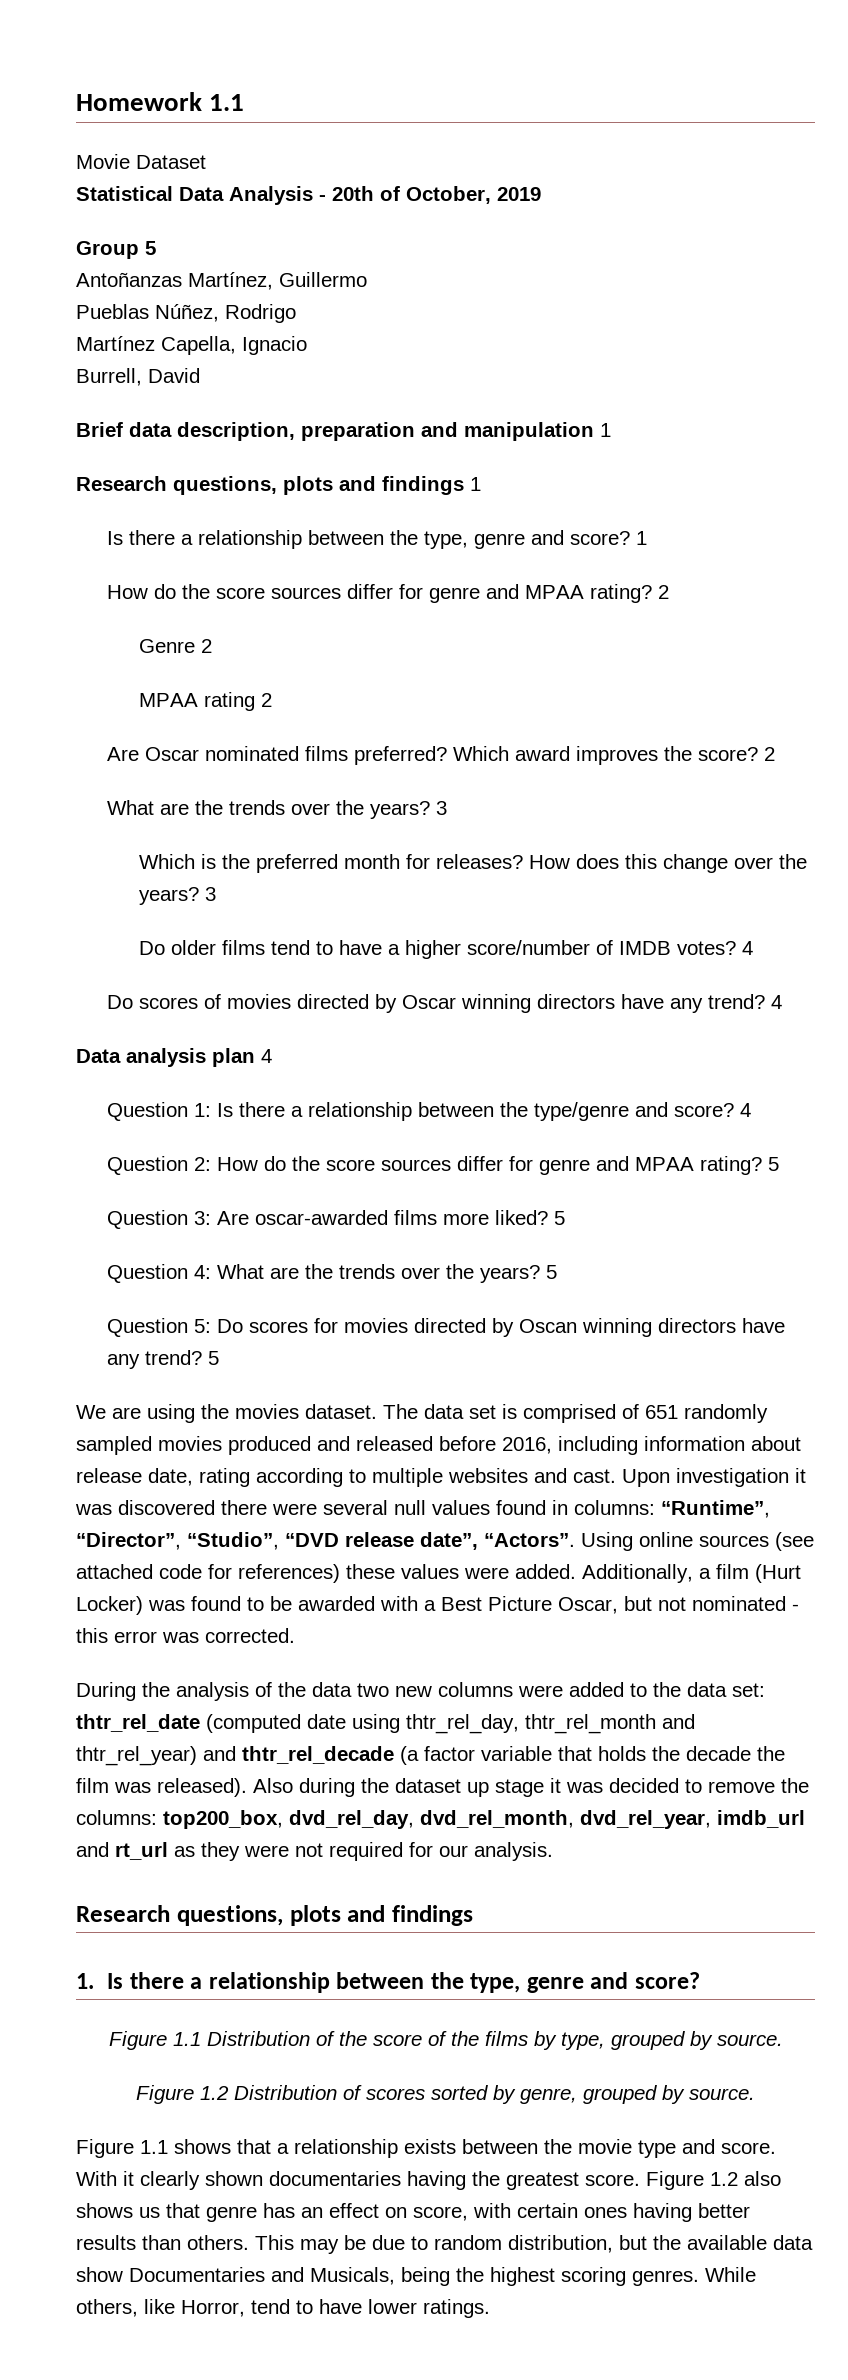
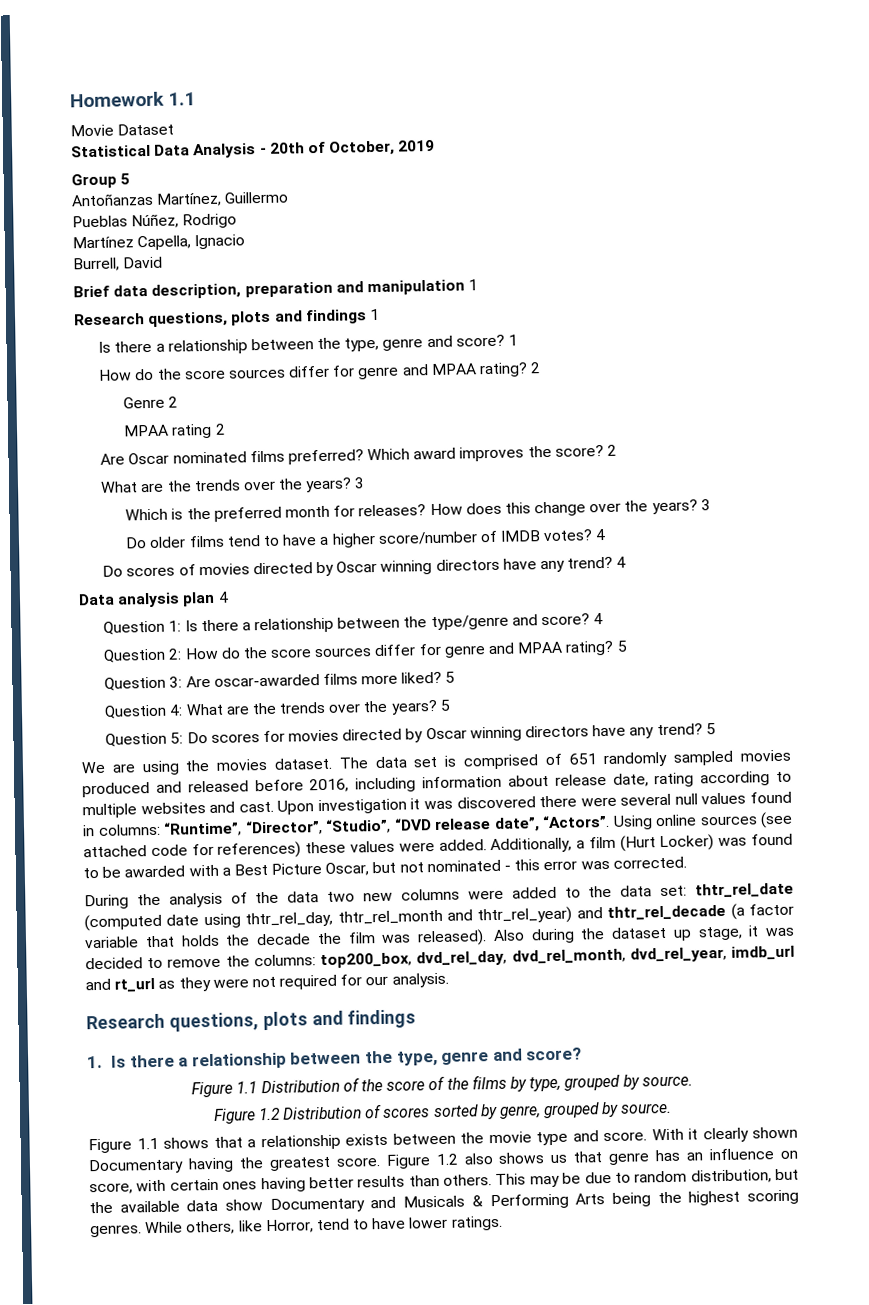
[519,1319,578,1333] Oscan -> [425,727,467,740] Oscar
[495,1779,544,1797] stage -> [697,926,743,941] stage,
[269,2171,401,2186] documentaries -> [88,1158,184,1175] Documentary
[329,2203,379,2218] effect -> [709,1148,775,1161] influence
[129,2267,395,2285] Documentaries and Musicals, -> [269,1193,606,1213] Documentary and Musicals & Performing Arts

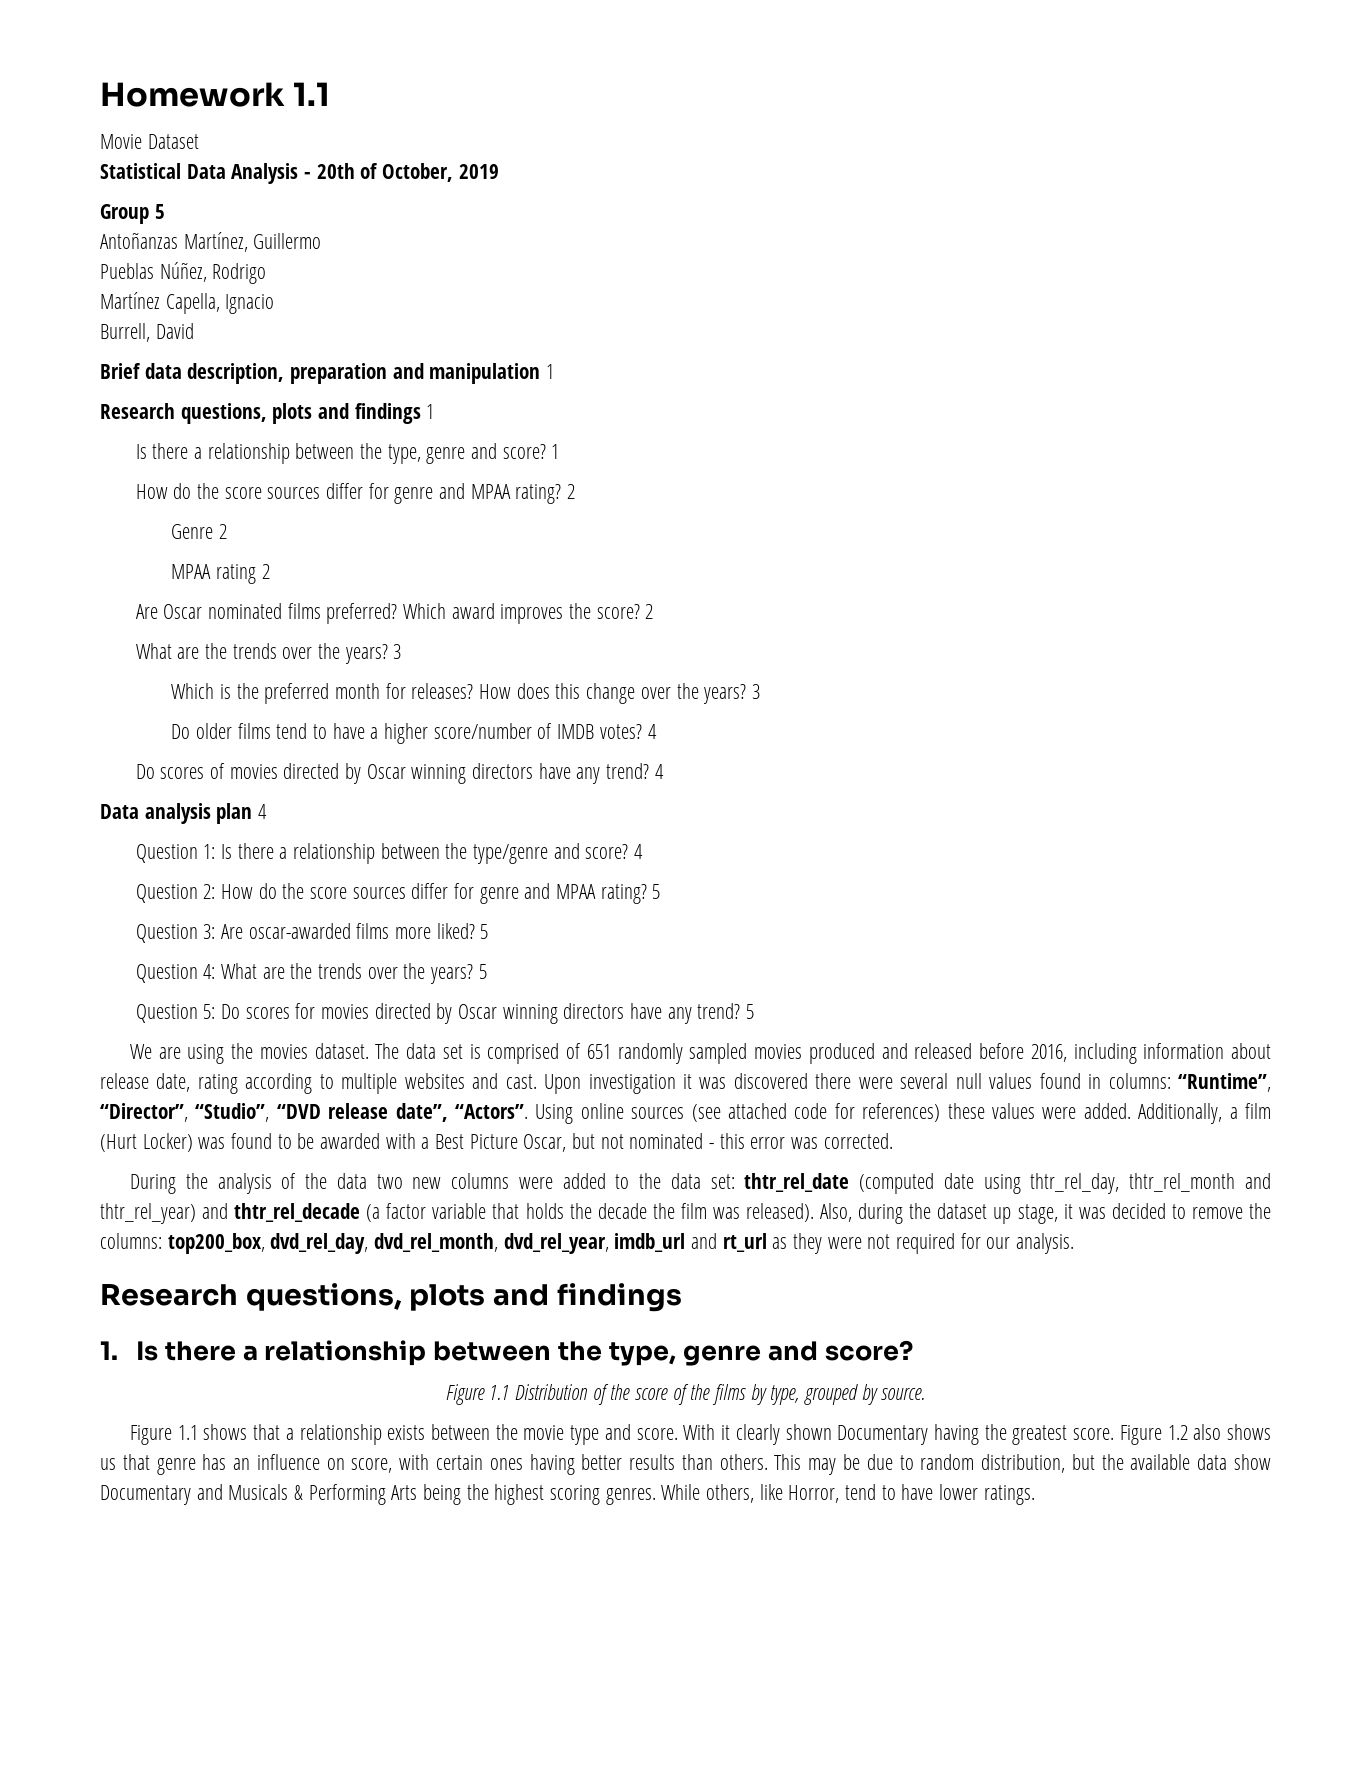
[492,929,525,942] Also -> [820,1203,853,1222] Also,
[213,1101,673,1124] // Figure 1.2 Distribution of scores sorted by genre, grouped by source. -> (926, 1394) none

